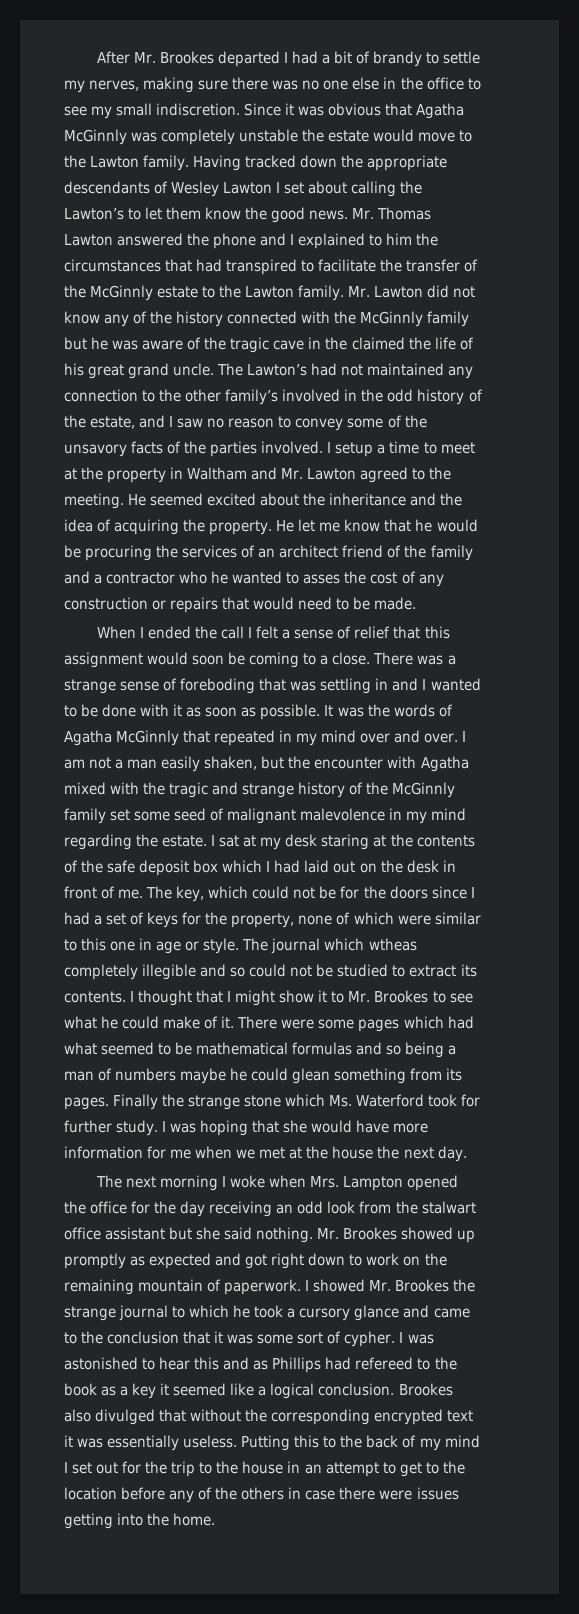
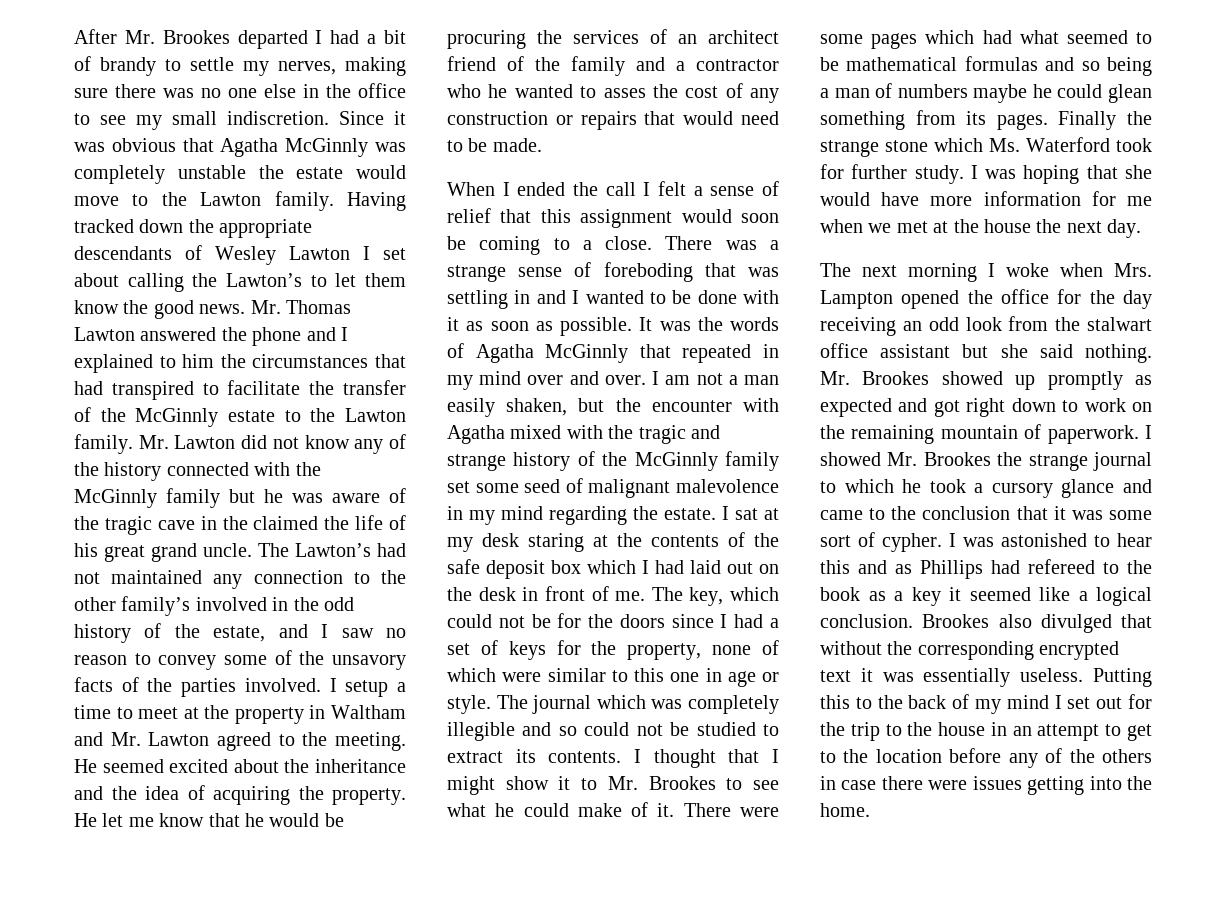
[368,938,417,951] wtheas -> [651,699,683,709] was

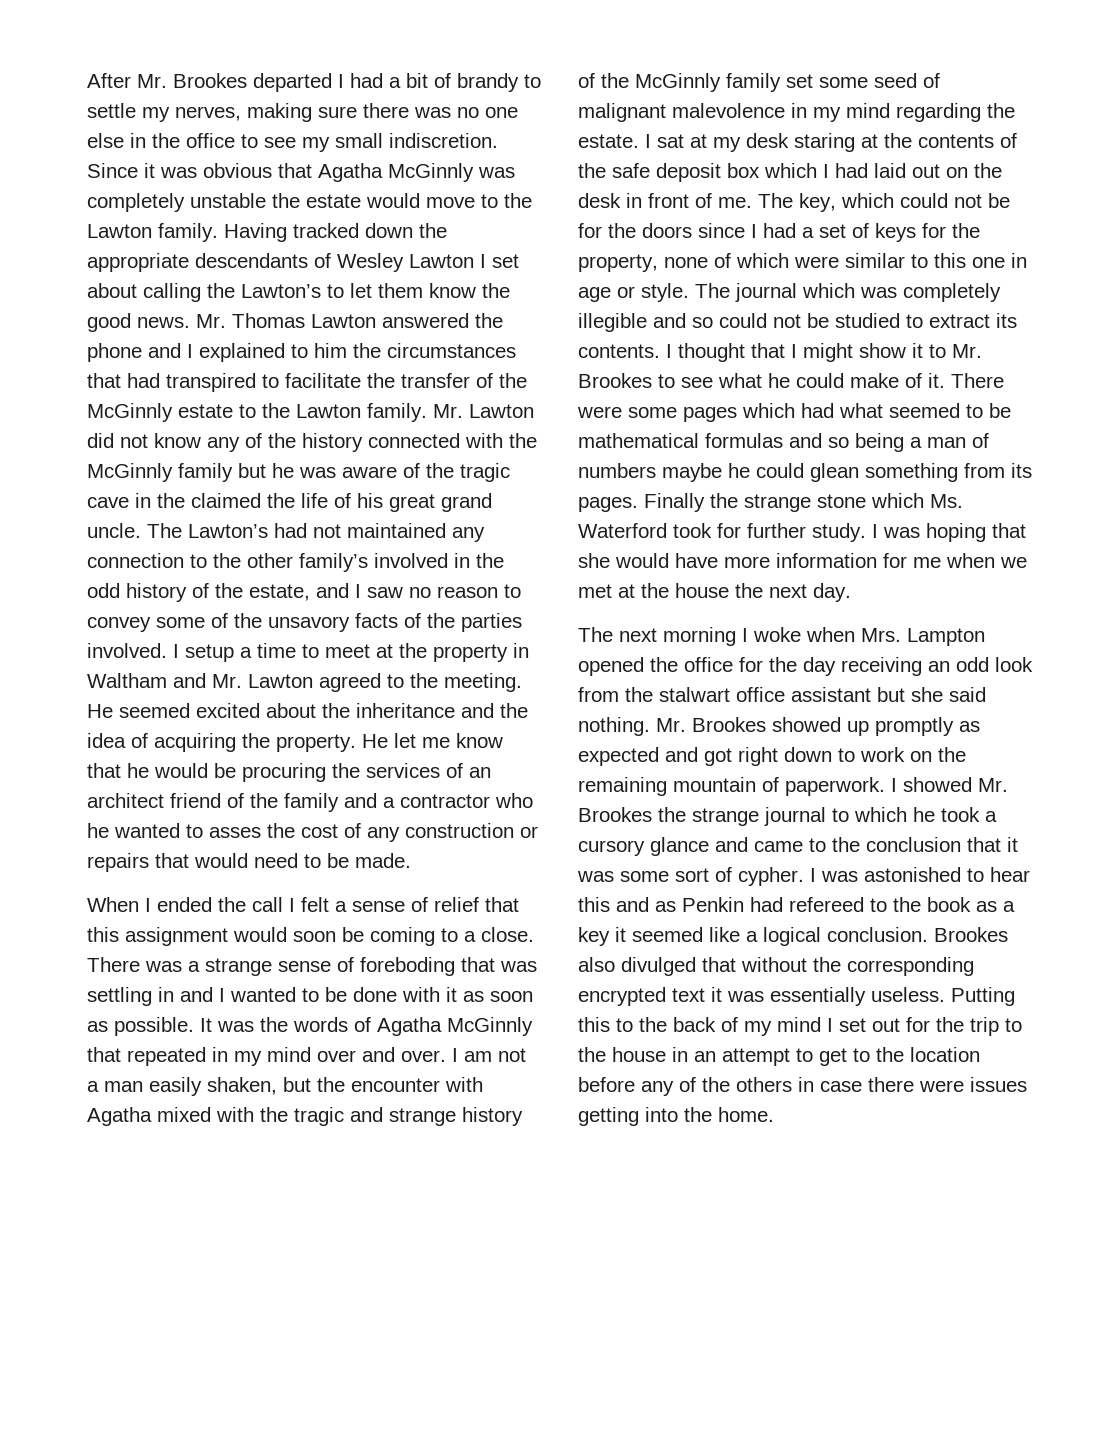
[920,560,983,579] Phillips -> [682,897,744,912] Penkin

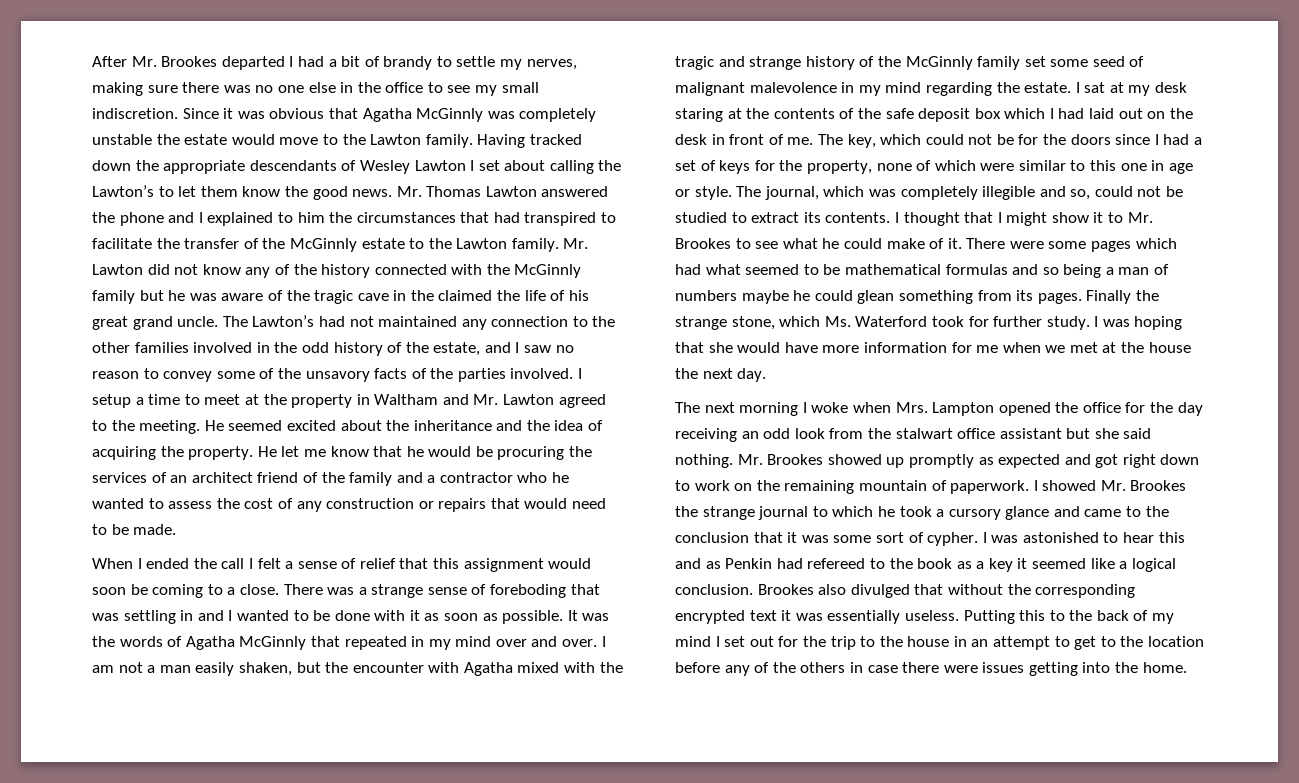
[299,553,368,572] family’s -> [134,342,189,353] families
[209,827,261,838] asses -> [168,501,213,509] assess
[735,283,797,302] journal -> [764,186,819,200] journal,
[692,317,713,328] so -> [1070,189,1091,200] so,
[817,494,866,508] stone -> [731,316,775,330] stone,

